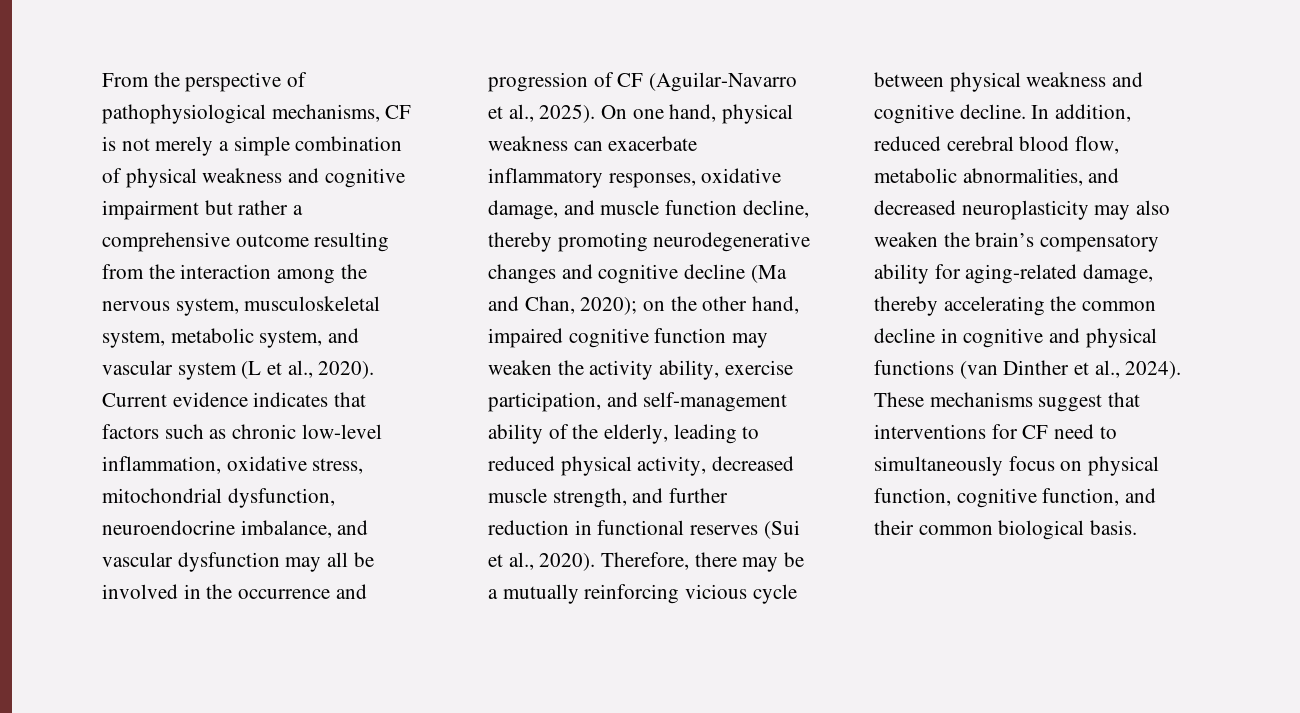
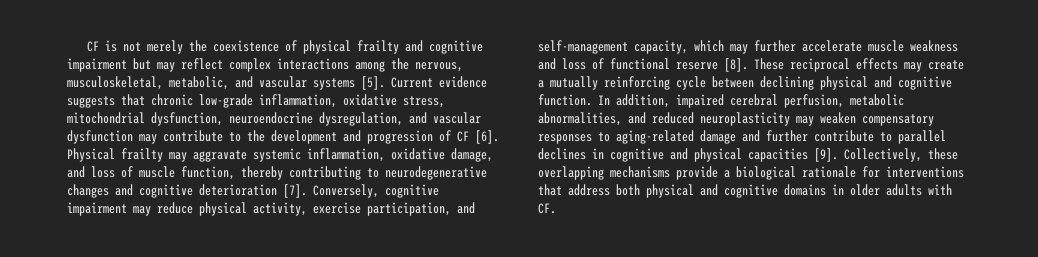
[102,72,308,92] [102,104,380,124] From the perspective of pathophysiological mechanisms, -> (86, 46) none
[219,136,403,156] a simple combination -> [188,40,279,52] the coexistence
[202,168,283,183] weakness -> [356,40,399,54] frailty
[238,200,304,215] [102,232,390,252] [102,264,367,284] [102,296,381,316] [102,328,360,348] [102,360,375,380] [102,392,367,407] [102,424,382,439] rather a comprehensive outcome resulting from the interaction among the nervous system, musculoskeletal system, metabolic system, and vascular system (L et al., 2020). Current evidence indicates that factors such as chronic low-level -> [157,58,463,72] [67,76,487,90] [67,94,253,108] may reflect complex interactions among the nervous, musculoskeletal, metabolic, and vascular systems [5]. Current evidence suggests that chronic low-grade
[240,520,332,538] imbalance, -> [319,112,403,126] dysregulation,
[327,552,374,567] [102,584,367,599] [488,72,798,92] [488,104,794,124] [488,136,698,151] [488,168,782,188] [488,200,809,220] [488,232,811,252] [488,264,787,284] [488,296,800,315] [488,328,769,348] [488,360,793,380] [488,392,788,412] [488,424,760,444] [488,456,795,476] [488,488,729,508] [488,520,800,539] [488,552,805,572] all be involved in the occurrence and progression of CF (Aguilar-Navarro et al., 2025). On one hand, physical weakness can exacerbate inflammatory responses, oxidative damage, and muscle function decline, thereby promoting neurodegenerative changes and cognitive decline (Ma and Chan, 2020); on the other hand, impaired cognitive function may weaken the activity ability, exercise participation, and self-management ability of the elderly, leading to reduced physical activity, decreased muscle strength, and further reduction in functional reserves (Sui et al., 2020). Therefore, there may be -> [163,130,499,144] [67,148,493,162] [67,166,487,180] [67,184,439,198] [67,202,475,216] [538,40,958,54] [538,58,964,72] contribute to the development and progression of CF [6]. Physical frailty may aggravate systemic inflammation, oxidative damage, and loss of muscle function, thereby contributing to neurodegenerative changes and cognitive deterioration [7]. Conversely, cognitive impairment may reduce physical activity, exercise participation, and self-management capacity, which may further accelerate muscle weakness and loss of functional reserve [8]. These reciprocal effects may create
[685,584,748,599] vicious -> (670, 83) none
[949,72,1144,92] [874,104,1026,124] physical weakness and cognitive decline. -> [760,76,952,90] [538,94,592,106] declining physical and cognitive function.
[874,136,1120,154] reduced cerebral blood flow, -> [676,94,844,108] impaired cerebral perfusion,
[874,200,956,215] decreased -> [652,112,694,124] reduced
[1136,200,1171,215] [874,232,1160,252] [874,264,1154,284] [874,296,1157,316] [874,328,1157,348] [874,360,1182,379] [874,392,1141,412] [874,424,1117,439] [874,456,1160,476] [874,488,1157,508] [874,520,1138,540] also weaken the brain’s compensatory ability for aging-related damage, thereby accelerating the common decline in cognitive and physical functions (van Dinther et al., 2024). These mechanisms suggest that interventions for CF need to simultaneously focus on physical function, cognitive function, and their common biological basis. -> [820,112,934,126] [538,130,946,144] [538,148,958,162] [538,166,964,180] [538,184,952,198] [538,203,556,214] weaken compensatory responses to aging-related damage and further contribute to parallel declines in cognitive and physical capacities [9]. Collectively, these overlapping mechanisms provide a biological rationale for interventions that address both physical and cognitive domains in older adults with CF.

